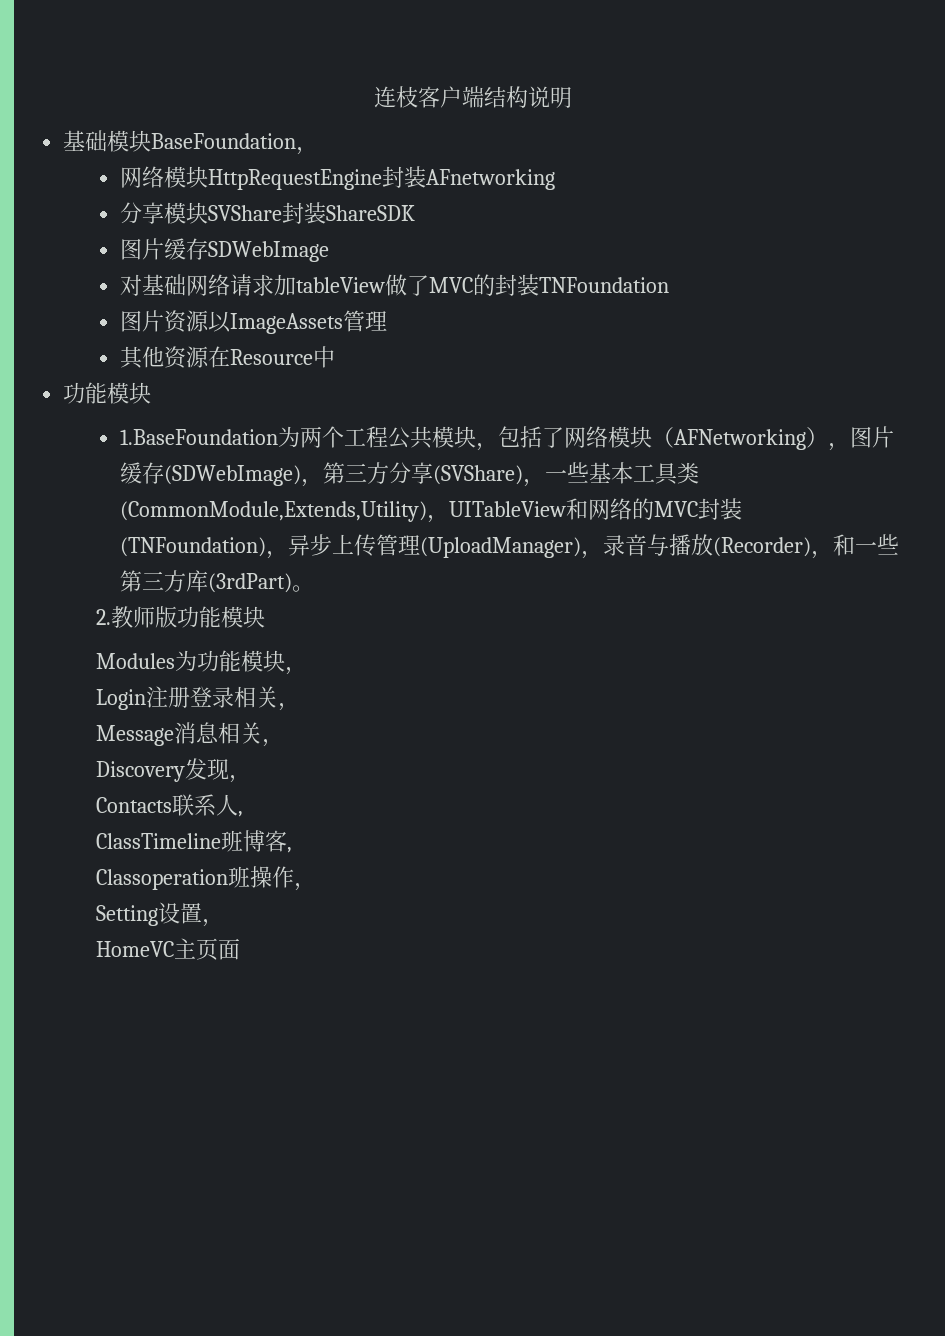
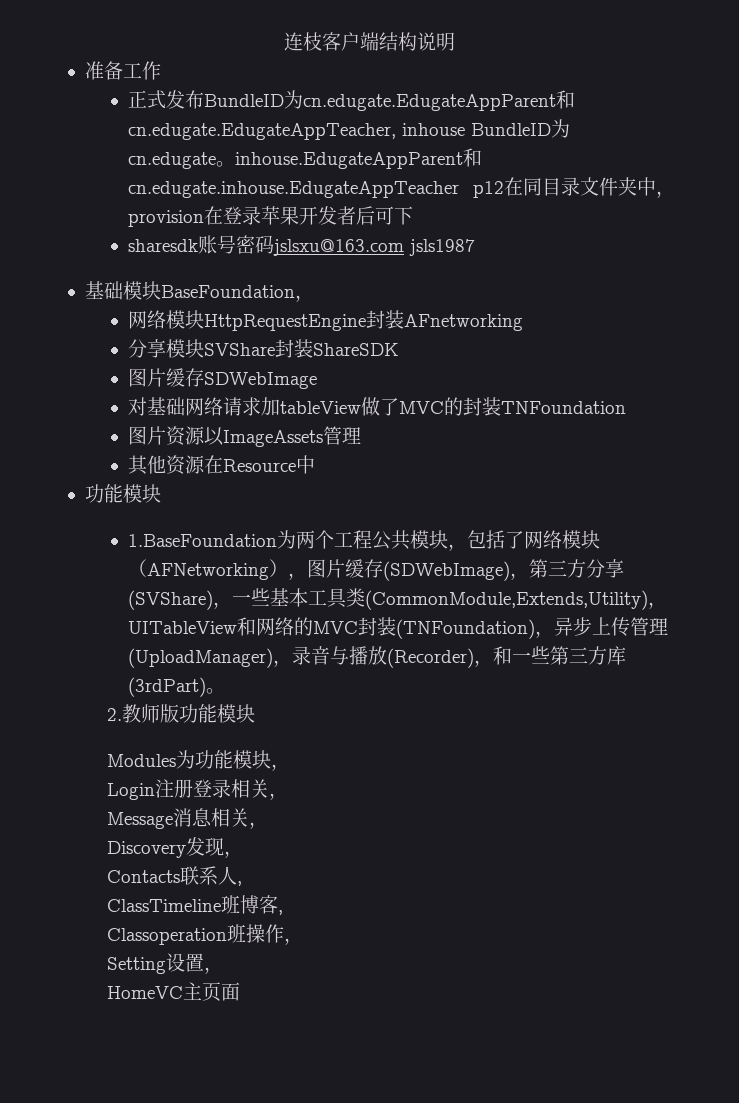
(572, 97) none -> [84,61,161,80] [128,90,576,111] [128,119,571,140] [128,148,483,169] [128,177,675,198] [128,206,414,227] [128,235,476,256] // 准备工作 // 正式发布BundleID为cn.edugate.EdugateAppParent和cn.edugate.EdugateAppTeacher, inhouse BundleID为cn.edugate。inhouse.EdugateAppParent和cn.edugate.inhouse.EdugateAppTeacher p12在同目录文件夹中，provision在登录苹果开发者后可下 // sharesdk账号密码jslsxu@163.com jsls1987

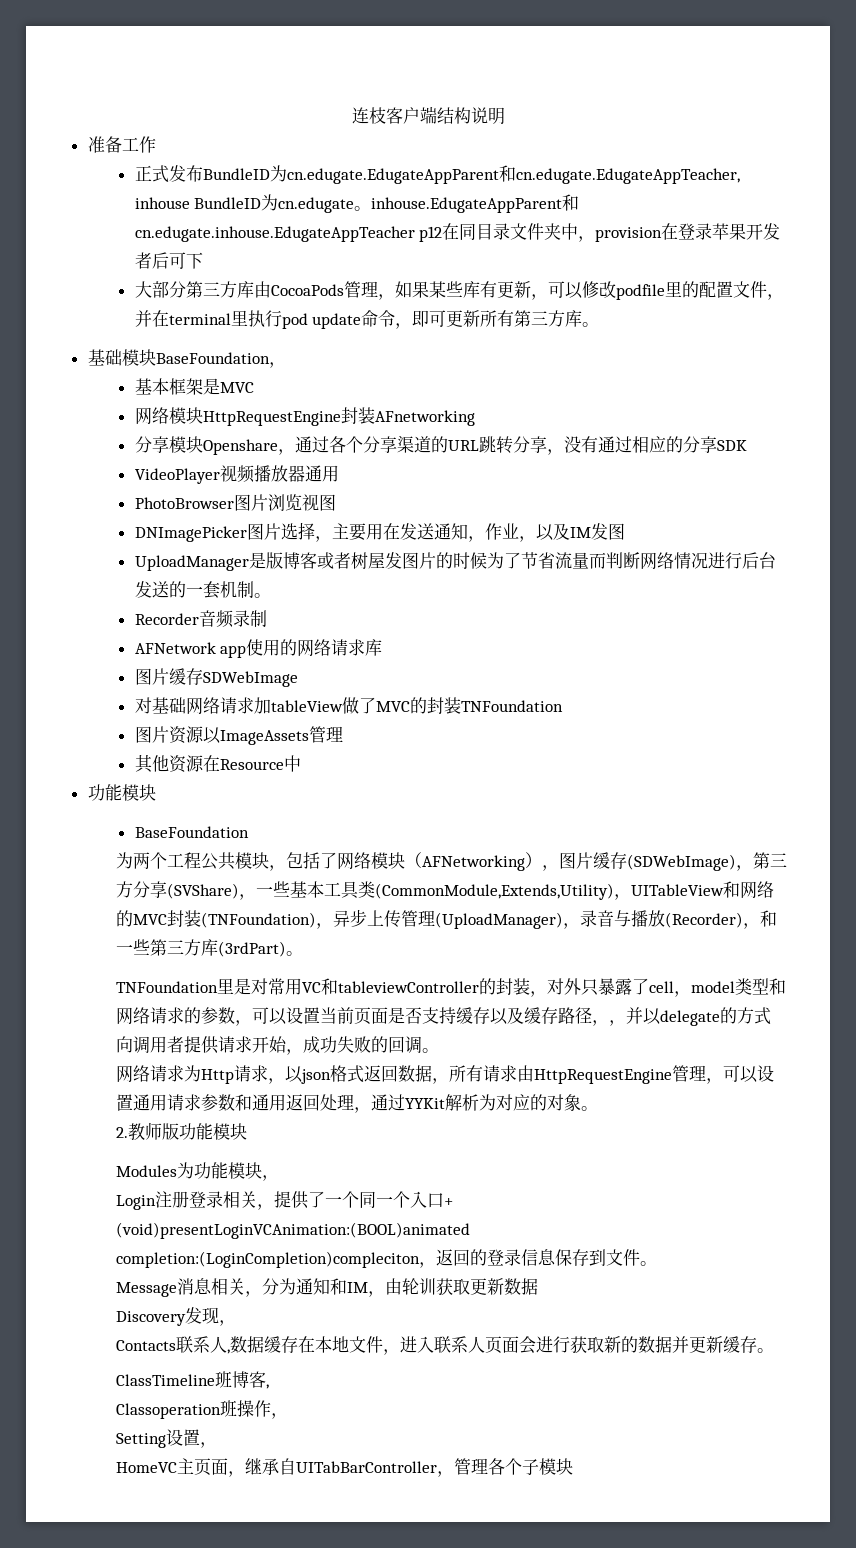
[128,235,476,256] sharesdk账号密码jslsxu@163.com jsls1987 -> [134,281,784,300] [134,310,600,329] 大部分第三方库由CocoaPods管理，如果某些库有更新，可以修改podfile里的配置文件，并在terminal里执行pod update命令，即可更新所有第三方库。
(314, 298) none -> [134,378,254,395] // 基本框架是MVC
[204,339,400,358] SVShare封装ShareSDK -> [202,436,747,455] [134,465,339,484] [134,494,336,511] [134,522,625,542] [134,552,776,571] [134,581,271,599] [134,610,267,628] [134,639,383,658] Openshare，通过各个分享渠道的URL跳转分享，没有通过相应的分享SDK // VideoPlayer视频播放器通用 // PhotoBrowser图片浏览视图 // DNImagePicker图片选择，主要用在发送通知，作业，以及IM发图 // UploadManager是版博客或者树屋发图片的时候为了节省流量而判断网络情况进行后台发送的一套机制。 // Recorder音频录制 // AFNetwork app使用的网络请求库
[128,534,278,547] 1.BaseFoundation -> [134,826,249,838] BaseFoundation //
(226, 691) none -> [115,978,786,997] [115,1007,771,1026] [115,1036,439,1055] [115,1065,774,1084] [115,1094,598,1113] // TNFoundation里是对常用VC和tableviewController的封装，对外只暴露了cell，model类型和网络请求的参数，可以设置当前页面是否支持缓存以及缓存路径，，并以delegate的方式向调用者提供请求开始，成功失败的回调。 // 网络请求为Http请求，以json格式返回数据，所有请求由HttpRequestEngine管理，可以设置通用请求参数和通用返回处理，通过YYKit解析为对应的对象。
[107,808,269,829] // Message消息相关， -> [273,1191,453,1209] [115,1222,470,1239] [115,1249,657,1268] [115,1278,538,1297] 提供了一个同一个入口+ (void)presentLoginVCAnimation:(BOOL)animated completion:(LoginCompletion)compleciton，返回的登录信息保存到文件。 // Message消息相关，分为通知和IM，由轮训获取更新数据
(243, 883) none -> [229,1336,774,1355] 数据缓存在本地文件，进入联系人页面会进行获取新的数据并更新缓存。
(241, 991) none -> [227,1458,573,1477] ，继承自UITabBarController，管理各个子模块

